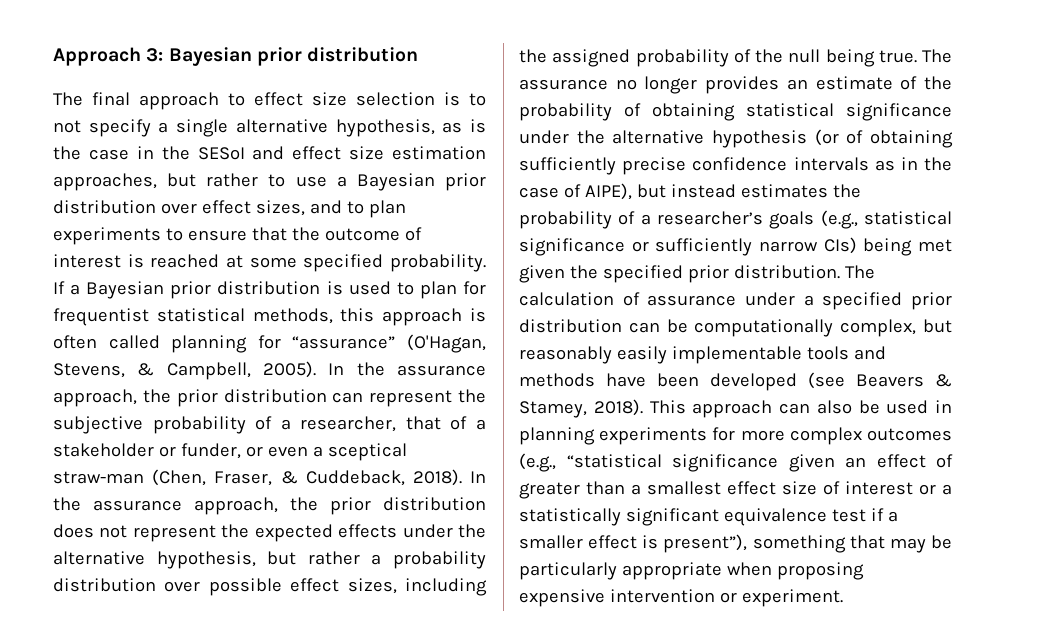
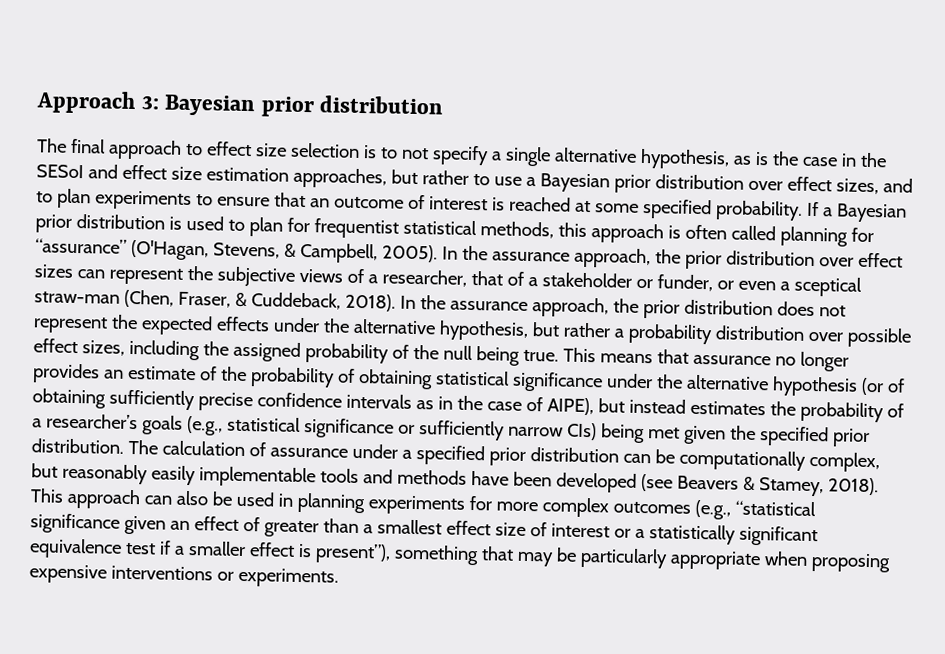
[291,227,320,241] the -> [309,198,330,208] an
(327, 396) none -> [818,252,903,268] [34,264,74,278] over effect sizes
[152,416,246,434] probability -> [298,268,343,283] views
[922,49,952,63] The -> [562,347,689,364] This means that
[609,589,843,607] intervention or experiment. -> [110,565,339,588] interventions or experiments.

